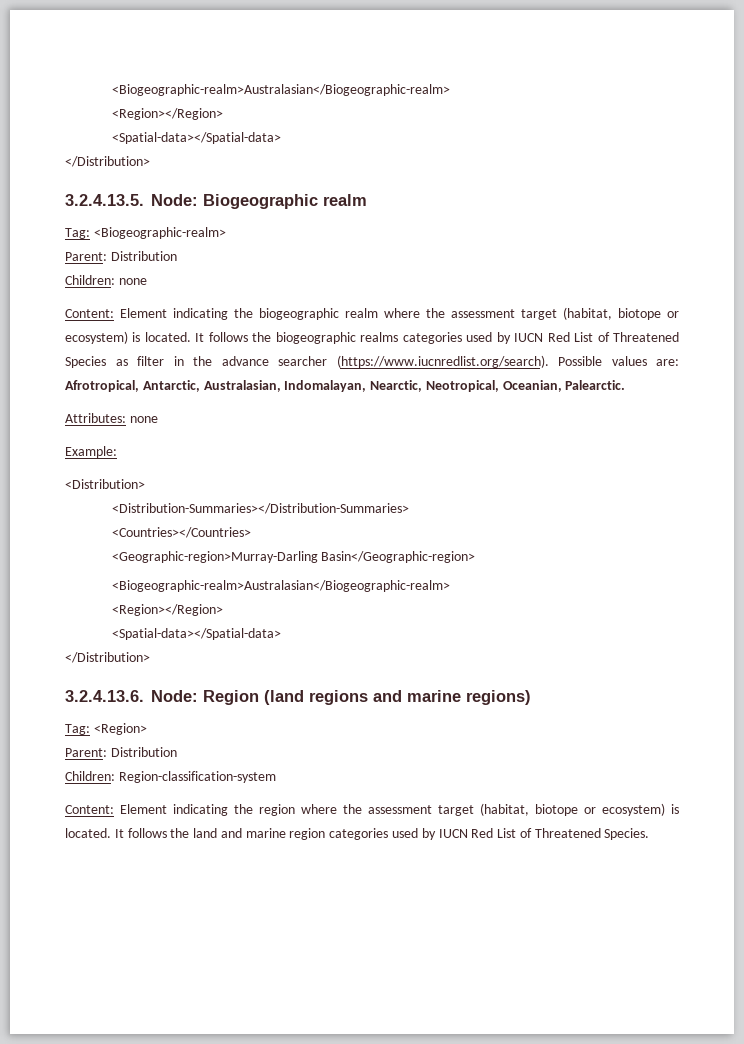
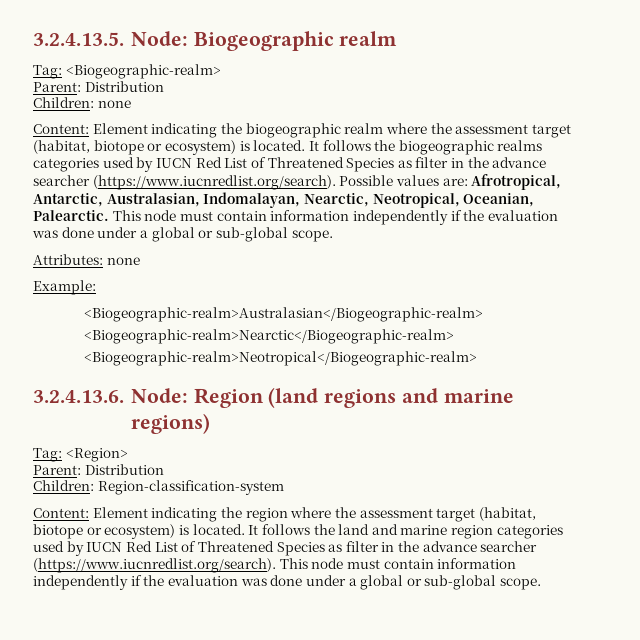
[111,84,450,96] [111,108,223,120] [111,132,281,144] [65,156,150,167] <Biogeographic-realm>Australasian</Biogeographic-realm> // <Region></Region> // <Spatial-data></Spatial-data> // </Distribution> // -> (33, 39) none
[65,413,158,423] [65,446,117,458] [65,479,145,489] [111,503,409,514] [111,527,251,538] [111,551,476,563] [111,580,450,592] [111,604,223,616] [111,628,281,640] [65,652,150,663] // Attributes: none // Example: // <Distribution> // <Distribution-Summaries></Distribution-Summaries> // <Countries></Countries> // <Geographic-region>Murray-Darling Basin</Geographic-region> // <Biogeographic-realm>Australasian</Biogeographic-realm> // <Region></Region> // <Spatial-data></Spatial-data> // </Distribution> -> [112,210,558,225] [32,227,333,242] [33,254,140,265] [33,280,96,295] [83,307,483,322] [83,329,454,344] [83,351,477,366] This node must contain information independently if the evaluation was done under a global or sub-global scope. // Attributes: none // Example: // <Biogeographic-realm>Australasian</Biogeographic-realm> // <Biogeographic-realm>Nearctic</Biogeographic-realm> // <Biogeographic-realm>Neotropical</Biogeographic-realm>
[604,828,650,840] Species. -> [276,541,538,556] [33,558,517,573] [33,575,542,590] Species as filter in the advance searcher (https://www.iucnredlist.org/search). This node must contain information independently if the evaluation was done under a global or sub-global scope.

